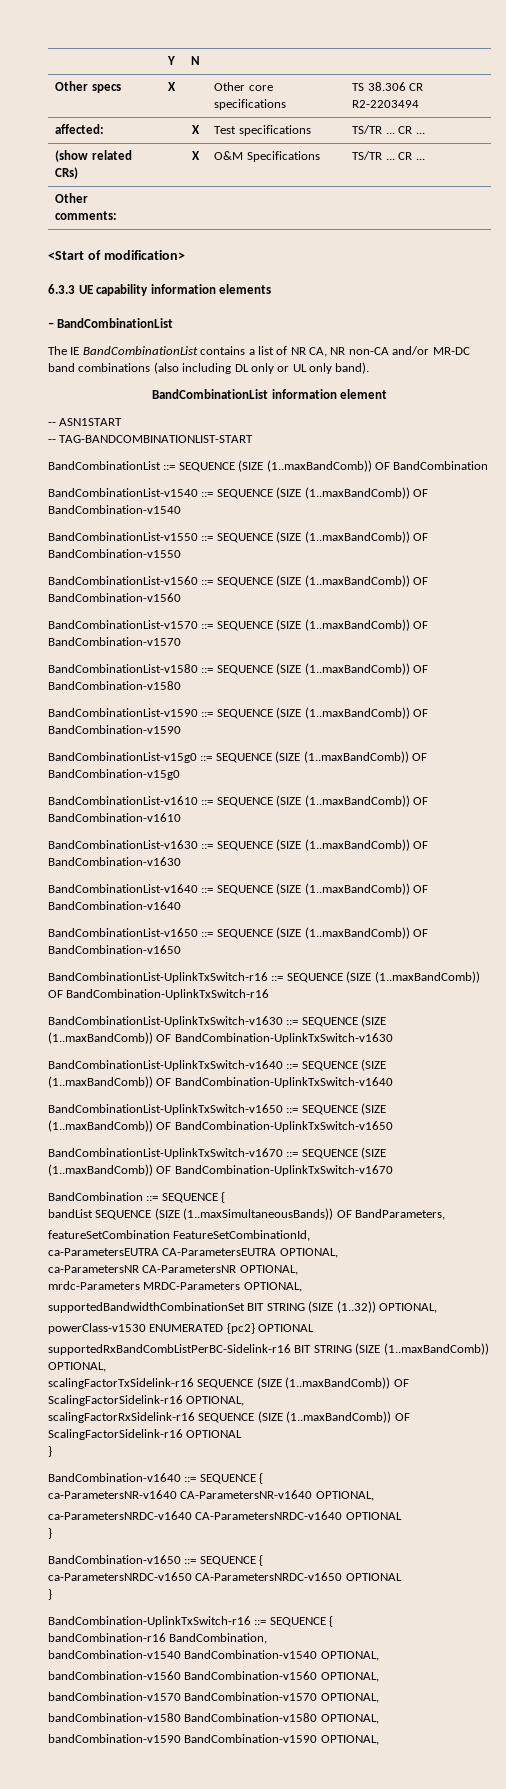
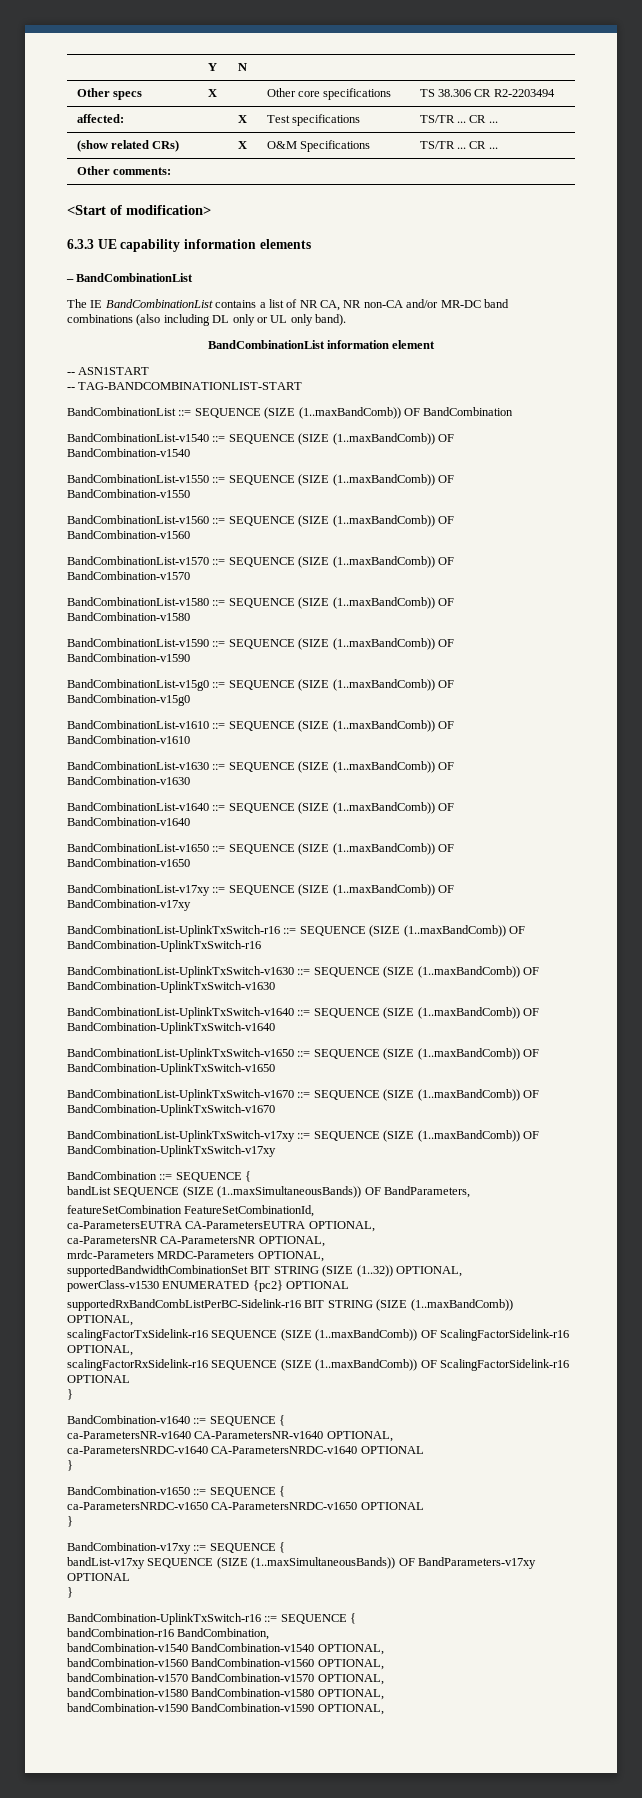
(181, 949) none -> [67,884,454,896] [67,899,191,911] // BandCombinationList-v17xy ::= SEQUENCE (SIZE (1..maxBandComb)) OF BandCombination-v17xy
(393, 1170) none -> [67,1130,539,1142] [67,1145,276,1157] // BandCombinationList-UplinkTxSwitch-v17xy ::= SEQUENCE (SIZE (1..maxBandComb)) OF BandCombination-UplinkTxSwitch-v17xy
(52, 1594) none -> [67,1542,286,1554] [67,1557,536,1569] [67,1573,130,1581] [67,1587,73,1598] // BandCombination-v17xy ::= SEQUENCE { // bandList-v17xy SEQUENCE (SIZE (1..maxSimultaneousBands)) OF BandParameters-v17xy OPTIONAL // }

